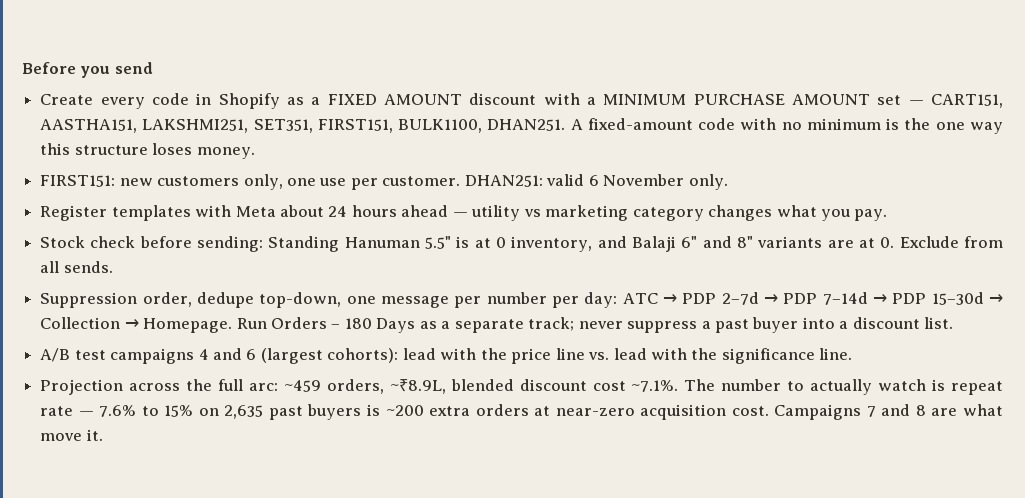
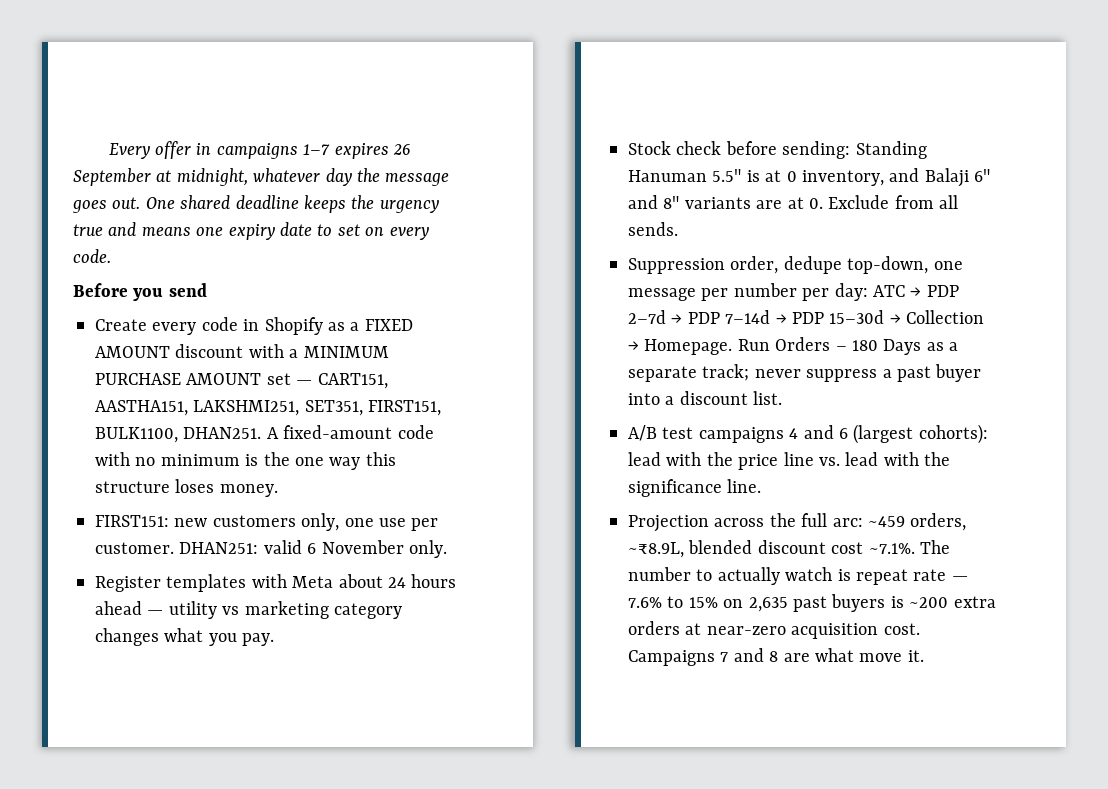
(22, 68) none -> [108,141,412,159] [73,168,450,186] [72,195,439,213] [73,222,429,240] [73,249,111,263] Every offer in campaigns 1–7 expires 26 September at midnight, whatever day the message goes out. One shared deadline keeps the urgency true and means one expiry date to set on every code. //

